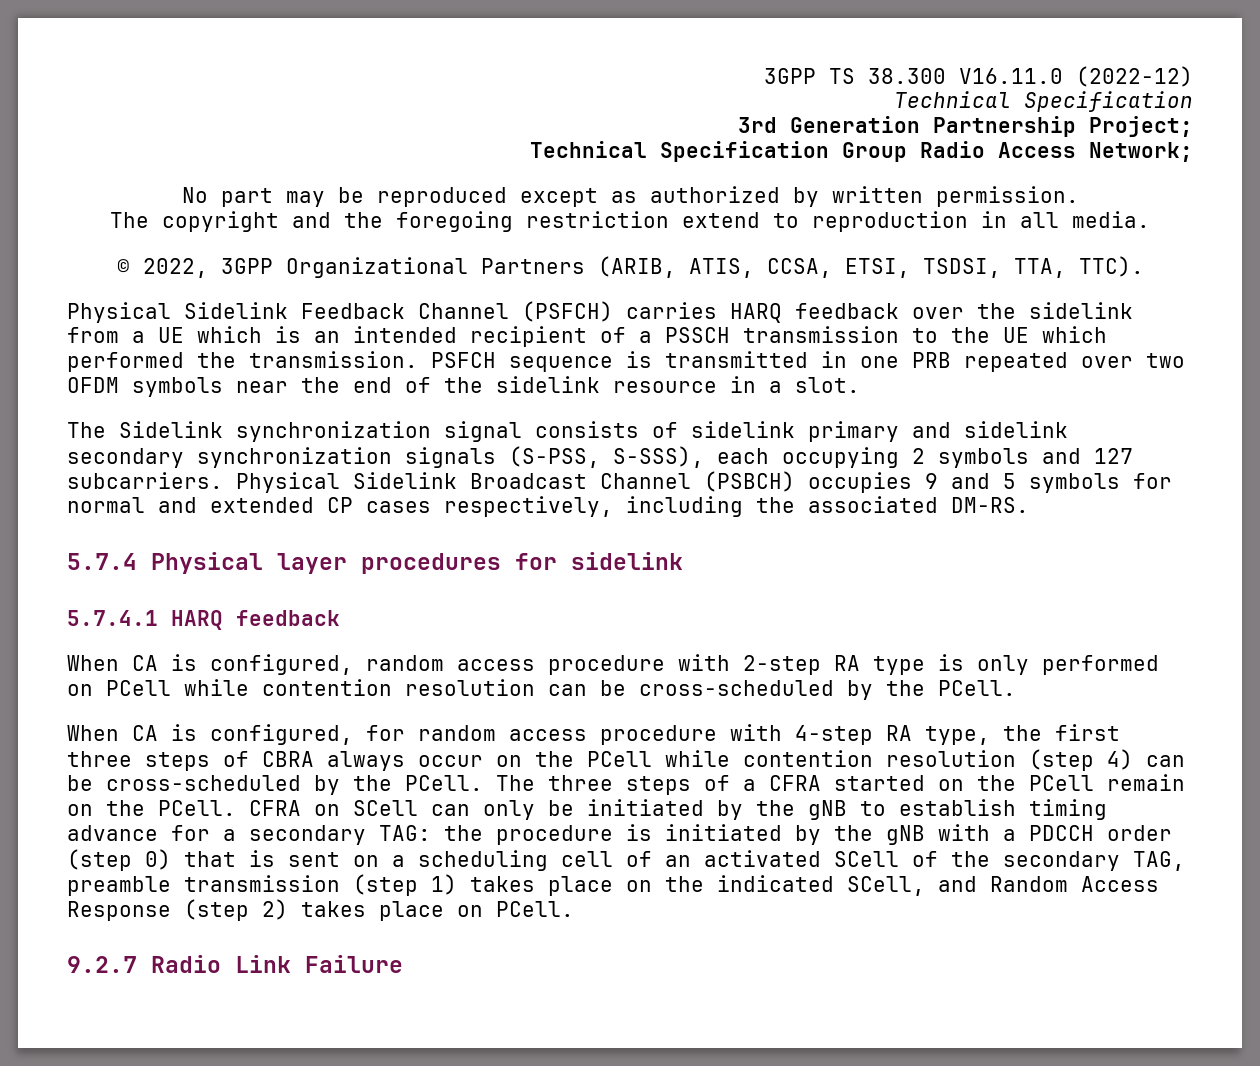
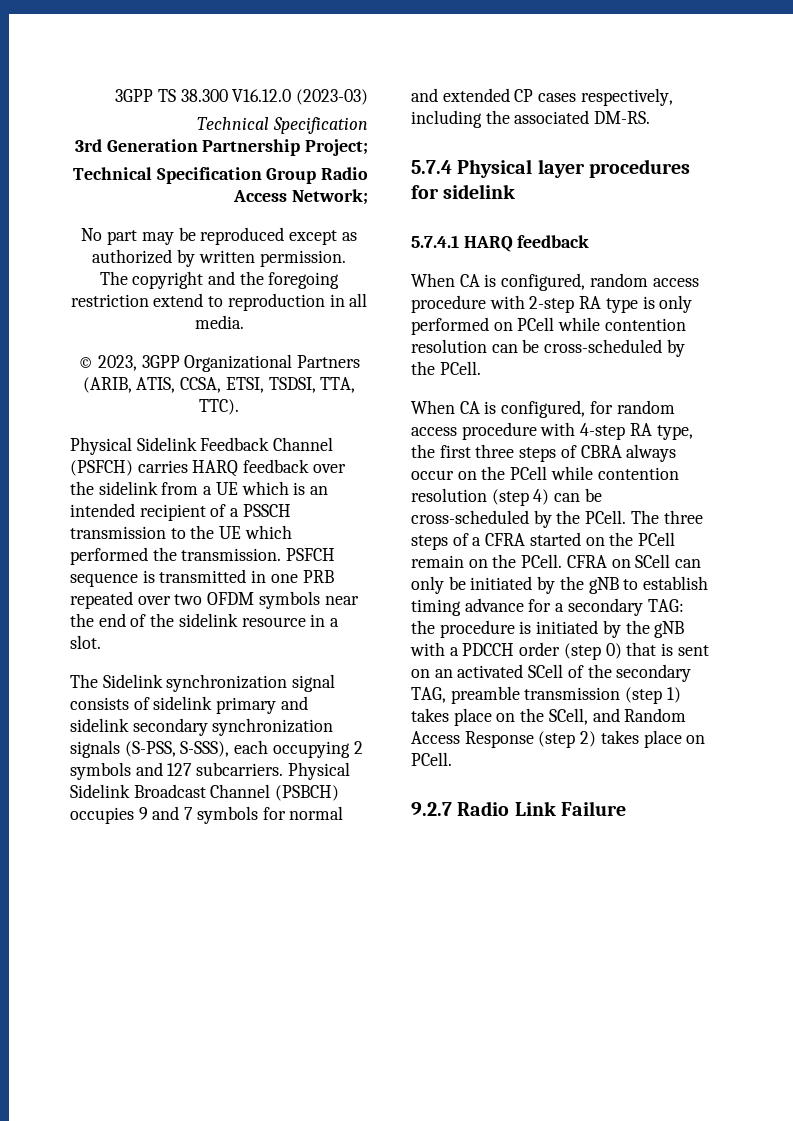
[959,66,1193,87] V16.11.0 (2022-12) -> [232,89,368,105] V16.12.0 (2023-03)
[142,258,208,278] 2022, -> [97,355,137,371] 2023,
[1003,473,1016,489] 5 -> [184,807,194,820] 7
[392,850,652,871] a scheduling cell of -> (430, 673) none
[717,875,834,892] indicated -> (545, 715) none

